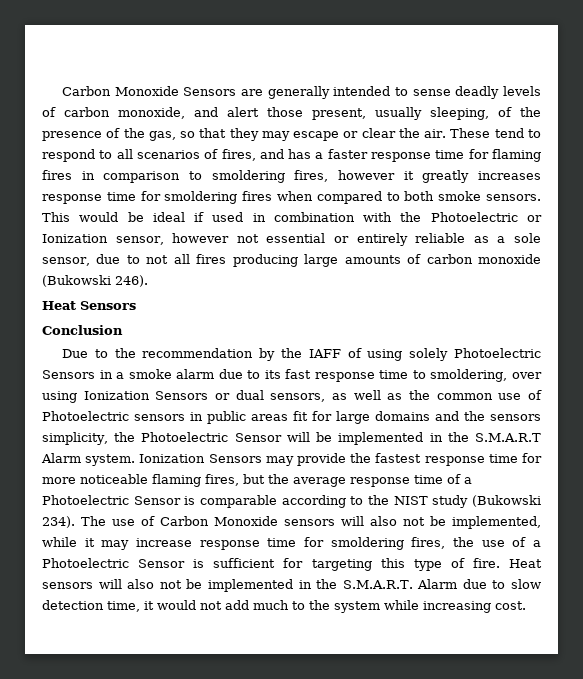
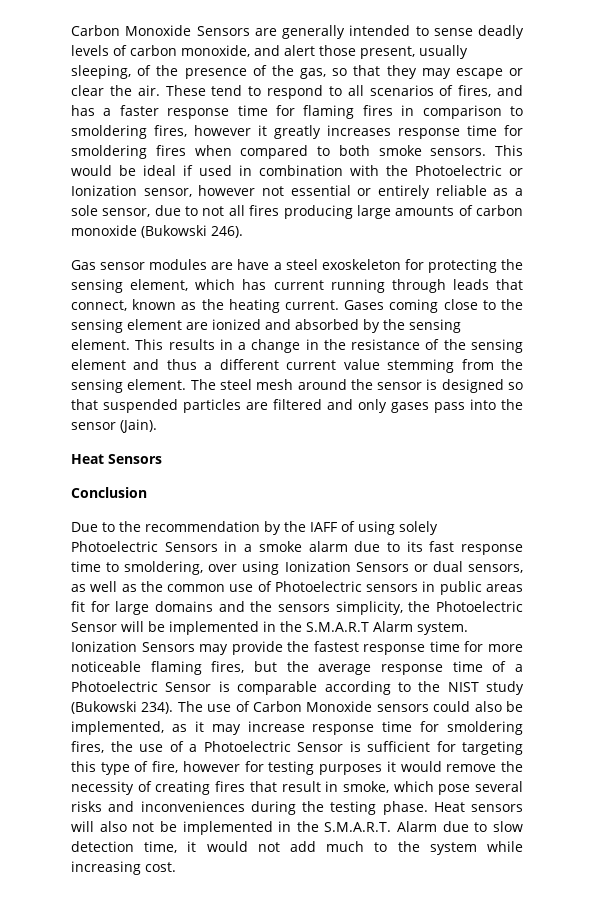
(148, 281) none -> [71,259,523,273] [71,279,523,293] [71,299,523,313] [71,319,461,333] [71,339,523,353] [71,359,524,373] [71,379,523,393] [71,399,523,413] [71,419,157,433] // Gas sensor modules are have a steel exoskeleton for protecting the sensing element, which has current running through leads that connect, known as the heating current. Gases coming close to the sensing element are ionized and absorbed by the sensing element. This results in a change in the resistance of the sensing element and thus a different current value stemming from the sensing element. The steel mesh around the sensor is designed so that suspended particles are filtered and only gases pass into the sensor (Jain).
[341,516,425,526] will also not -> [433,701,502,712] could also
[42,537,77,547] while -> [171,724,187,732] as
[472,558,500,568] fire. -> [152,761,524,775] [71,781,523,795] [71,801,428,815] fire, however for testing purposes it would remove the necessity of creating fires that result in smoke, which pose several risks and inconveniences during the testing phase.

